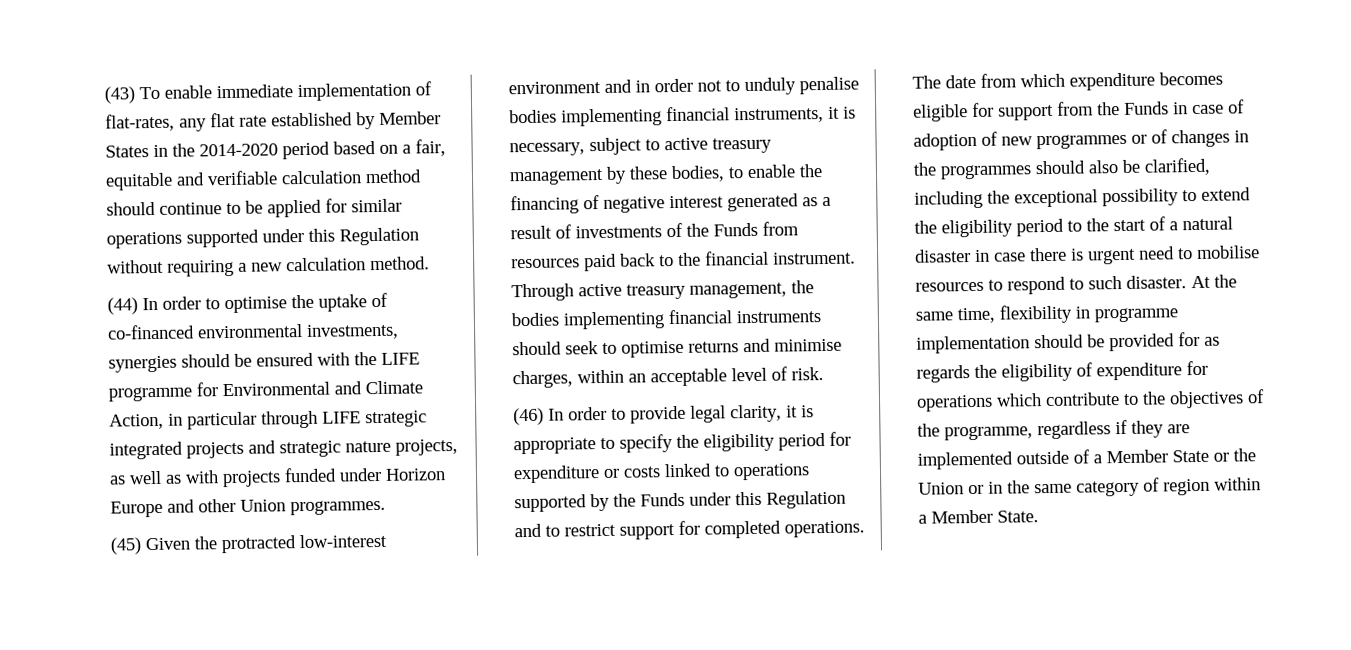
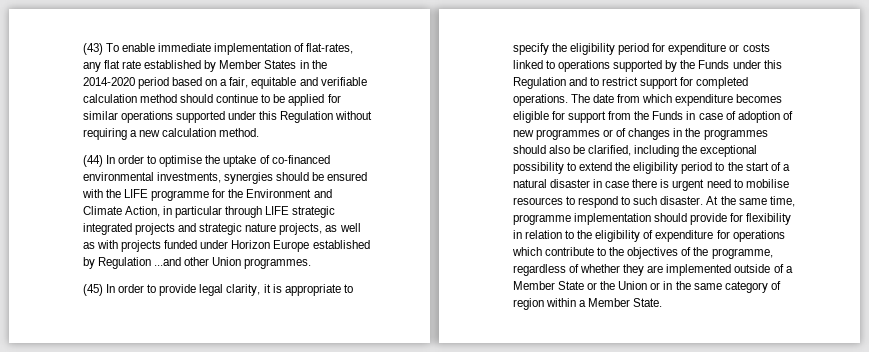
[221,381,330,397] Environmental -> [228,189,312,198] the Environment
[166,499,195,513] and -> [312,240,370,249] [82,257,182,269] established by Regulation ...and
[144,533,387,554] [507,76,859,96] [508,106,856,127] [508,137,772,157] [508,164,823,186] [509,193,831,215] [509,221,799,240] [510,250,856,272] [510,280,814,302] [510,309,821,330] [511,338,842,358] [511,366,824,389] [512,407,544,426] Given the protracted low-interest environment and in order not to unduly penalise bodies implementing financial instruments, it is necessary, subject to active treasury management by these bodies, to enable the financing of negative interest generated as a result of investments of the Funds from resources paid back to the financial instrument. Through active treasury management, the bodies implementing financial instruments should seek to optimise returns and minimise charges, within an acceptable level of risk. // (46) -> (103, 290) none
[998,304,1090,324] flexibility in -> (795, 201) none
[1086,331,1220,352] [915,365,970,383] be provided for as regards -> [690,213,792,225] [512,230,575,239] provide for flexibility in relation to
[1114,419,1128,435] if -> [568,264,621,273] of whether

